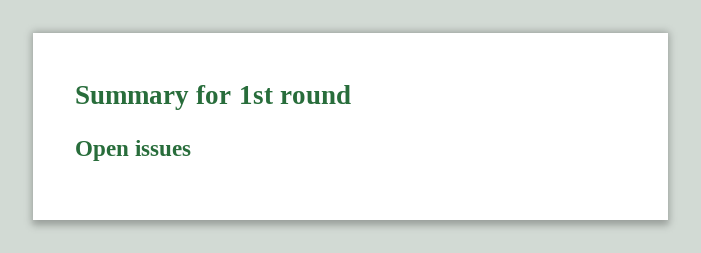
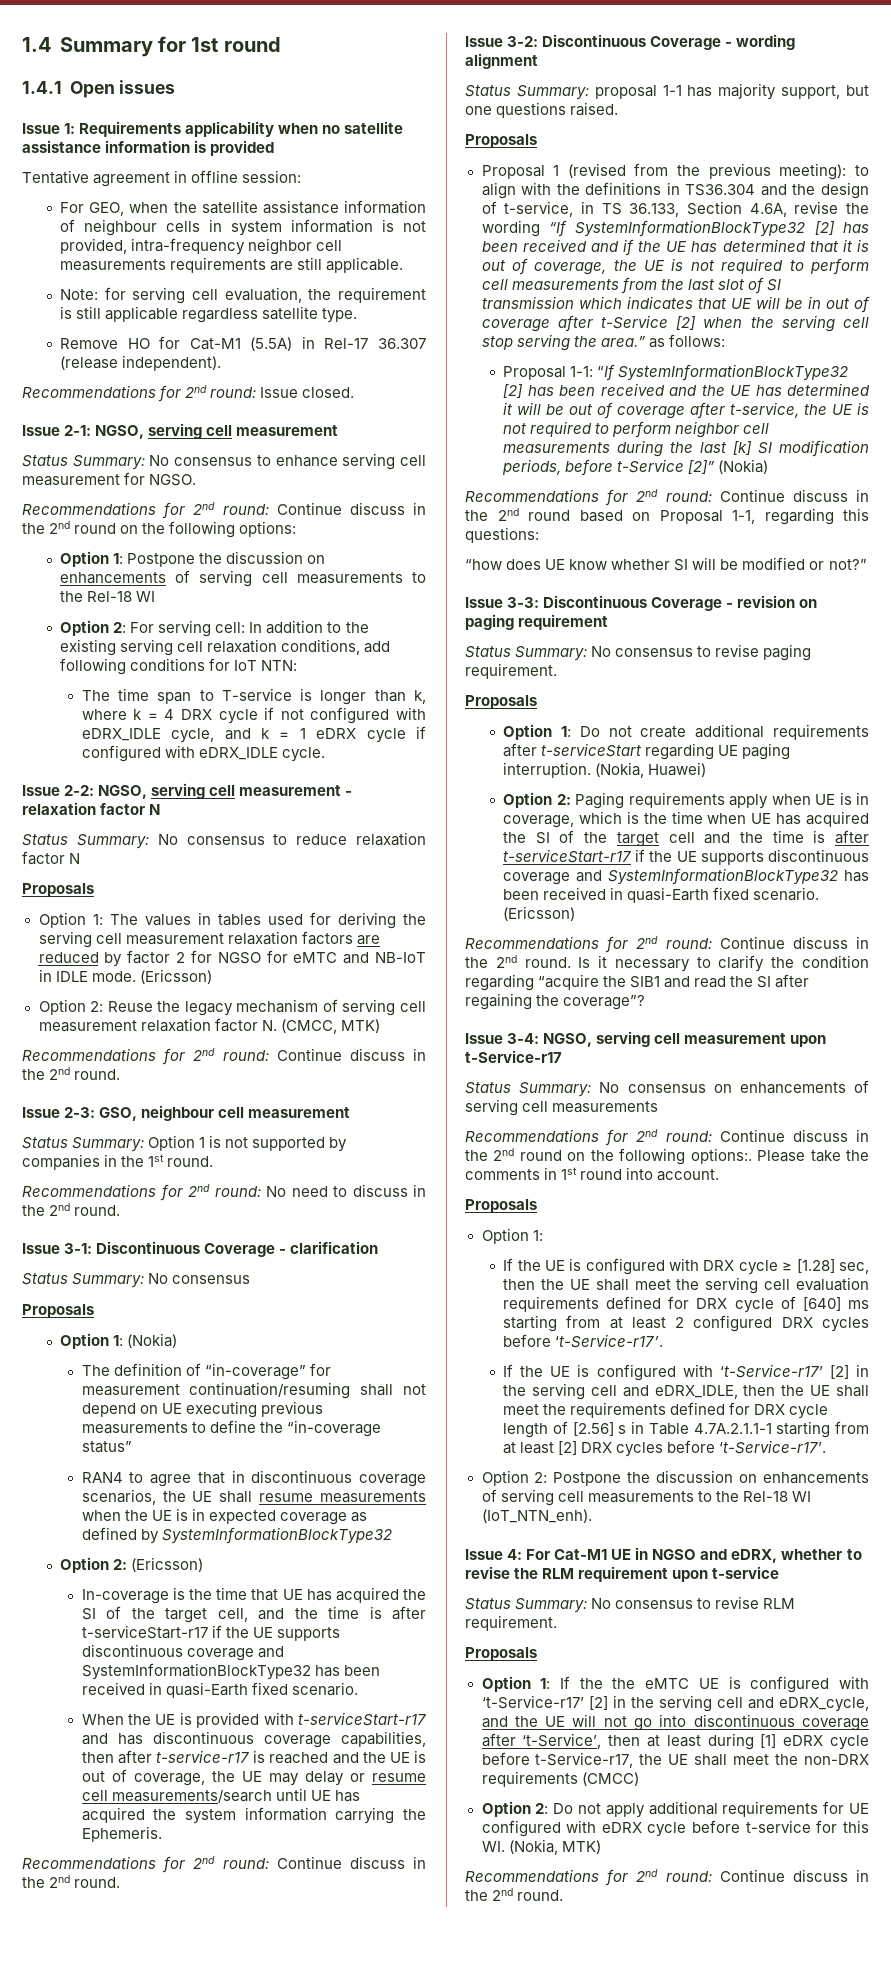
(75, 98) none -> [22,37,52,52] 1.4
(351, 94) none -> [22,81,62,94] 1.4.1
(192, 148) none -> [22,121,404,137] [22,140,275,156] [22,170,302,187] [60,200,426,216] [60,219,427,236] [60,238,343,255] [60,257,404,273] [60,287,426,304] [60,306,358,323] [60,336,427,351] [60,355,222,371] [22,385,355,402] [22,423,339,439] [22,453,427,470] [22,472,197,486] [22,502,426,519] [22,521,297,538] [60,551,326,567] [60,570,426,587] [60,591,156,602] [60,620,369,637] [60,639,391,656] [60,658,298,675] [81,688,426,705] [81,707,427,724] [81,726,426,743] [81,745,325,762] [22,783,353,799] [22,802,161,815] [22,832,426,849] [22,851,81,865] [22,883,94,897] [38,912,426,929] [38,931,380,948] [38,950,426,967] [38,969,212,984] [38,999,426,1016] [38,1018,380,1034] [22,1048,426,1065] [22,1067,121,1080] [22,1105,351,1121] [22,1135,348,1152] [22,1154,214,1170] [22,1184,426,1201] [22,1203,121,1216] [22,1241,379,1257] [22,1273,251,1288] [22,1304,94,1318] [60,1333,178,1349] [81,1363,331,1380] [81,1382,426,1399] [81,1401,323,1418] [81,1420,381,1437] [81,1441,132,1453] [81,1470,426,1487] [81,1489,427,1505] [81,1508,368,1525] [81,1527,392,1544] [60,1557,204,1573] [81,1587,426,1604] [81,1606,426,1623] [81,1625,340,1641] [81,1644,284,1661] [81,1663,380,1680] [81,1682,358,1698] [81,1712,427,1728] [81,1731,427,1748] [81,1750,426,1764] [81,1769,427,1786] [81,1788,360,1803] [81,1807,427,1824] [81,1826,162,1842] [22,1856,426,1873] [22,1875,121,1888] [465,34,796,50] [465,53,538,69] [465,83,870,100] [465,102,619,118] [465,134,537,148] [481,163,869,180] [481,182,869,199] [481,201,869,217] [481,220,869,237] [481,239,869,256] [481,258,869,275] [481,277,781,294] [481,296,870,313] [481,315,869,332] [481,334,725,351] [503,364,849,381] [503,383,870,398] [503,402,869,419] [503,421,770,438] [503,440,869,457] [502,459,769,476] [465,489,869,506] [465,508,869,525] [465,527,539,543] [465,557,867,571] [465,595,818,611] [465,614,609,630] [465,644,812,661] [465,663,557,679] [465,695,537,709] [503,724,869,740] [503,743,791,760] [503,762,707,778] [503,792,870,809] [503,811,869,828] [503,830,869,847] [503,849,869,865] [503,868,869,885] [503,887,820,903] [503,906,576,921] [465,936,869,953] [465,955,869,972] [465,974,810,991] [465,993,646,1010] [465,1031,827,1047] [465,1050,562,1063] [465,1080,869,1097] [465,1099,659,1116] [465,1129,869,1146] [465,1148,869,1165] [465,1167,720,1181] [465,1199,537,1213] [481,1228,543,1244] [503,1258,870,1275] [503,1277,869,1294] [503,1296,869,1313] [503,1315,869,1332] [503,1334,664,1348] [503,1364,869,1381] [503,1383,870,1400] [503,1402,829,1419] [503,1421,869,1438] [503,1440,827,1457] [481,1470,869,1486] [481,1489,811,1506] [481,1509,592,1523] [465,1547,862,1563] [465,1566,780,1582] [465,1596,796,1613] [465,1615,557,1631] [465,1647,537,1661] [481,1676,869,1693] [481,1695,869,1712] [481,1714,869,1731] [481,1733,869,1750] [481,1752,870,1768] [481,1771,639,1787] [481,1801,869,1818] [481,1820,869,1837] [481,1839,601,1855] [465,1869,869,1886] [465,1888,564,1901] // Issue 1: Requirements applicability when no satellite assistance information is provided // Tentative agreement in offline session: // For GEO, when the satellite assistance information of neighbour cells in system information is not provided, intra-frequency neighbor cell measurements requirements are still applicable. // Note: for serving cell evaluation, the requirement is still applicable regardless satellite type. // Remove HO for Cat-M1 (5.5A) in Rel-17 36.307 (release independent). // Recommendations for 2nd round: Issue closed. // Issue 2-1: NGSO, serving cell measurement // Status Summary: No consensus to enhance serving cell measurement for NGSO. // Recommendations for 2nd round: Continue discuss in the 2nd round on the following options: // Option 1: Postpone the discussion on enhancements of serving cell measurements to the Rel-18 WI // Option 2: For serving cell: In addition to the existing serving cell relaxation conditions, add following conditions for IoT NTN: // The time span to T-service is longer than k, where k = 4 DRX cycle if not configured with eDRX_IDLE cycle, and k = 1 eDRX cycle if configured with eDRX_IDLE cycle. // Issue 2-2: NGSO, serving cell measurement - relaxation factor N // Status Summary: No consensus to reduce relaxation factor N // Proposals // Option 1: The values in tables used for deriving the serving cell measurement relaxation factors are reduced by factor 2 for NGSO for eMTC and NB-IoT in IDLE mode. (Ericsson) // Option 2: Reuse the legacy mechanism of serving cell measurement relaxation factor N. (CMCC, MTK) // Recommendations for 2nd round: Continue discuss in the 2nd round. // Issue 2-3: GSO, neighbour cell measurement // Status Summary: Option 1 is not supported by companies in the 1st round. // Recommendations for 2nd round: No need to discuss in the 2nd round. // Issue 3-1: Discontinuous Coverage - clarification // Status Summary: No consensus // Proposals // Option 1: (Nokia) // The definition of “in-coverage” for measurement continuation/resuming shall not depend on UE executing previous measurements to define the “in-coverage status” // RAN4 to agree that in discontinuous coverage scenarios, the UE shall resume measurements when the UE is in expected coverage as defined by SystemInformationBlockType32 // Option 2: (Ericsson) // In-coverage is the time that UE has acquired the SI of the target cell, and the time is after t-serviceStart-r17 if the UE supports discontinuous coverage and SystemInformationBlockType32 has been received in quasi-Earth fixed scenario. // When the UE is provided with t-serviceStart-r17 and has discontinuous coverage capabilities, then after t-service-r17 is reached and the UE is out of coverage, the UE may delay or resume cell measurements/search until UE has acquired the system information carrying the Ephemeris. // Recommendations for 2nd round: Continue discuss in the 2nd round. // Issue 3-2: Discontinuous Coverage - wording alignment // Status Summary: proposal 1-1 has majority support, but one questions raised. // Proposals // Proposal 1 (revised from the previous meeting): to align with the definitions in TS36.304 and the design of t-service, in TS 36.133, Section 4.6A, revise the wording “If SystemInformationBlockType32 [2] has been received and if the UE has determined that it is out of coverage, the UE is not required to perform cell measurements from the last slot of SI transmission which indicates that UE will be in out of coverage after t-Service [2] when the serving cell stop serving the area.” as follows: // Proposal 1-1: “If SystemInformationBlockType32 [2] has been received and the UE has determined it will be out of coverage after t-service, the UE is not required to perform neighbor cell measurements during the last [k] SI modification periods, before t-Service [2]” (Nokia) // Recommendations for 2nd round: Continue discuss in the 2nd round based on Proposal 1-1, regarding this questions: // “how does UE know whether SI will be modified or not?” // Issue 3-3: Discontinuous Coverage - revision on paging requirement // Status Summary: No consensus to revise paging requirement. // Proposals // Option 1: Do not create additional requirements after t-serviceStart regarding UE paging interruption. (Nokia, Huawei) // Option 2: Paging requirements apply when UE is in coverage, which is the time when UE has acquired the SI of the target cell and the time is after t-serviceStart-r17 if the UE supports discontinuous coverage and SystemInformationBlockType32 has been received in quasi-Earth fixed scenario. (Ericsson) // Recommendations for 2nd round: Continue discuss in the 2nd round. Is it necessary to clarify the condition regarding “acquire the SIB1 and read the SI after regaining the coverage”? // Issue 3-4: NGSO, serving cell measurement upon t-Service-r17 // Status Summary: No consensus on enhancements of serving cell measurements // Recommendations for 2nd round: Continue discuss in the 2nd round on the following options:. Please take the comments in 1st round into account. // Proposals // Option 1: // If the UE is configured with DRX cycle ≥ [1.28] sec, then the UE shall meet the serving cell evaluation requirements defined for DRX cycle of [640] ms starting from at least 2 configured DRX cycles before ‘t-Service-r17’. // If the UE is configured with ‘t-Service-r17’ [2] in the serving cell and eDRX_IDLE, then the UE shall meet the requirements defined for DRX cycle length of [2.56] s in Table 4.7A.2.1.1-1 starting from at least [2] DRX cycles before ‘t-Service-r17’. // Option 2: Postpone the discussion on enhancements of serving cell measurements to the Rel-18 WI (IoT_NTN_enh). // Issue 4: For Cat-M1 UE in NGSO and eDRX, whether to revise the RLM requirement upon t-service // Status Summary: No consensus to revise RLM requirement. // Proposals // Option 1: If the the eMTC UE is configured with ‘t-Service-r17’ [2] in the serving cell and eDRX_cycle, and the UE will not go into discontinuous coverage after ‘t-Service’, then at least during [1] eDRX cycle before t-Service-r17, the UE shall meet the non-DRX requirements (CMCC) // Option 2: Do not apply additional requirements for UE configured with eDRX cycle before t-service for this WI. (Nokia, MTK) // Recommendations for 2nd round: Continue discuss in the 2nd round.

